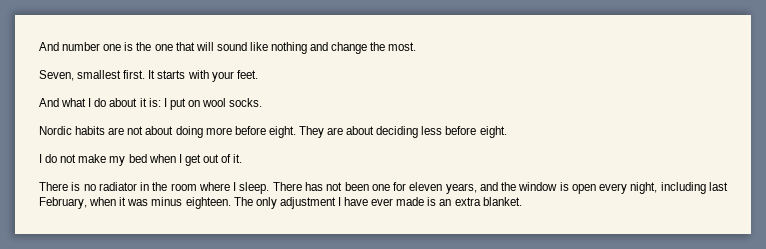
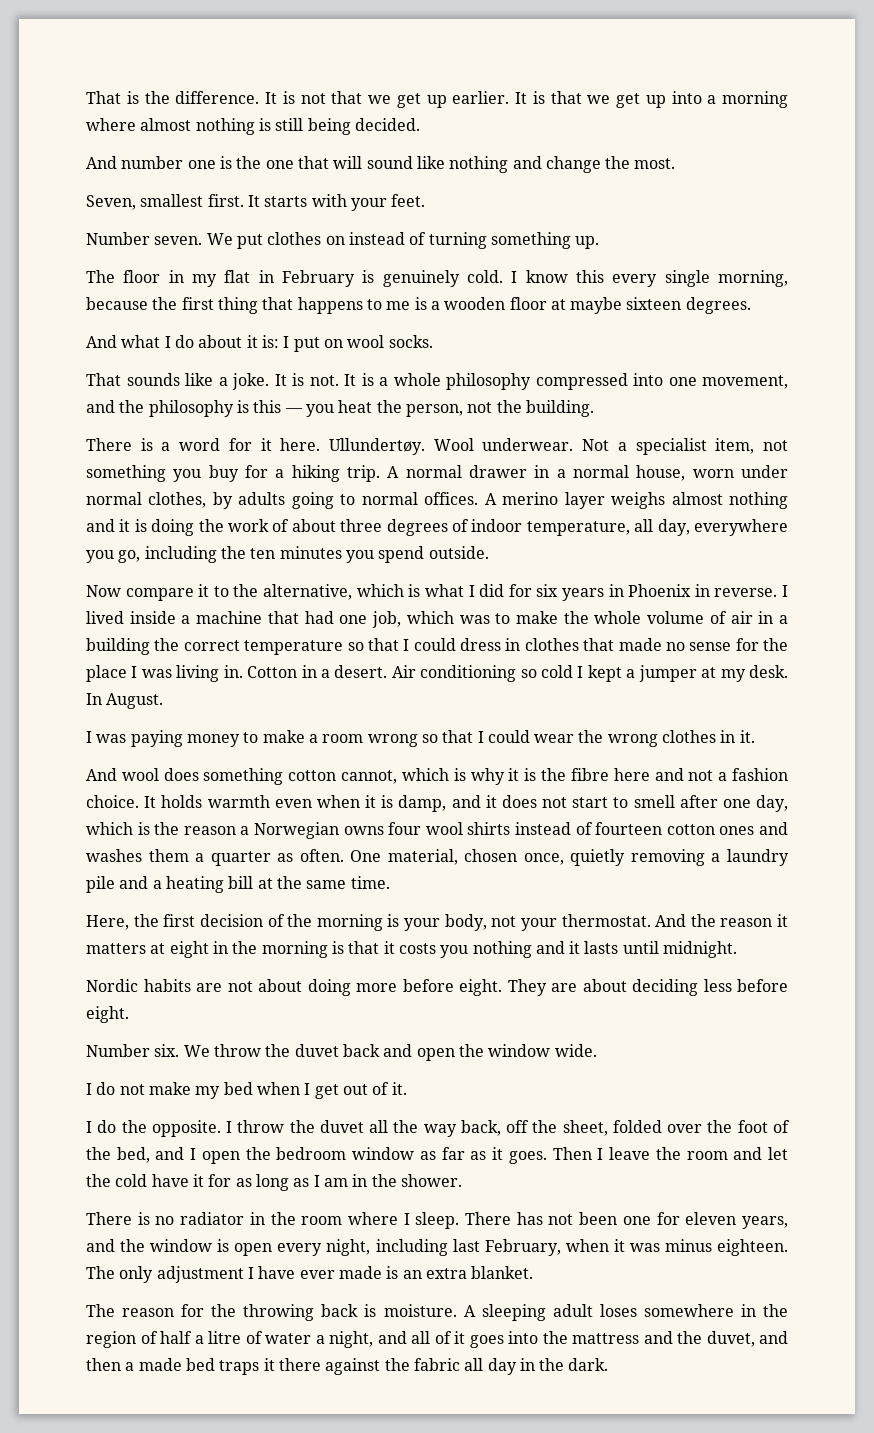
(39, 46) none -> [86,91,788,108] [86,118,420,135] That is the difference. It is not that we get up earlier. It is that we get up into a morning where almost nothing is still being decided. //
(258, 74) none -> [86,232,600,249] [86,270,789,287] [86,297,751,314] // Number seven. We put clothes on instead of turning something up. // The floor in my flat in February is genuinely cold. I know this every single morning, because the first thing that happens to me is a wooden floor at maybe sixteen degrees.
(263, 102) none -> [86,373,788,390] [86,400,594,417] [86,438,788,455] [86,465,789,482] [86,492,788,509] [86,519,788,536] [86,546,489,563] [86,584,788,601] [86,611,788,628] [86,638,788,655] [86,665,789,682] [86,693,164,709] [86,730,755,747] [86,768,789,785] [86,795,788,812] [86,822,789,839] [86,849,790,866] [86,876,390,893] [86,914,788,931] [86,941,738,958] // That sounds like a joke. It is not. It is a whole philosophy compressed into one movement, and the philosophy is this — you heat the person, not the building. // There is a word for it here. Ullundertøy. Wool underwear. Not a specialist item, not something you buy for a hiking trip. A normal drawer in a normal house, worn under normal clothes, by adults going to normal offices. A merino layer weighs almost nothing and it is doing the work of about three degrees of indoor temperature, all day, everywhere you go, including the ten minutes you spend outside. // Now compare it to the alternative, which is what I did for six years in Phoenix in reverse. I lived inside a machine that had one job, which was to make the whole volume of air in a building the correct temperature so that I could dress in clothes that made no sense for the place I was living in. Cotton in a desert. Air conditioning so cold I kept a jumper at my desk. In August. // I was paying money to make a room wrong so that I could wear the wrong clothes in it. // And wool does something cotton cannot, which is why it is the fibre here and not a fashion choice. It holds warmth even when it is damp, and it does not start to smell after one day, which is the reason a Norwegian owns four wool shirts instead of fourteen cotton ones and washes them a quarter as often. One material, chosen once, quietly removing a laundry pile and a heating bill at the same time. // Here, the first decision of the morning is your body, not your thermostat. And the reason it matters at eight in the morning is that it costs you nothing and it lasts until midnight.
(507, 132) none -> [86,1044,597,1061] // Number six. We throw the duvet back and open the window wide.
(243, 158) none -> [86,1120,790,1137] [86,1147,788,1164] [86,1174,462,1191] // I do the opposite. I throw the duvet all the way back, off the sheet, folded over the foot of the bed, and I open the bedroom window as far as it goes. Then I leave the room and let the cold have it for as long as I am in the shower.
(522, 201) none -> [86,1304,788,1321] [86,1331,788,1348] [86,1358,609,1375] // The reason for the throwing back is moisture. A sleeping adult loses somewhere in the region of half a litre of water a night, and all of it goes into the mattress and the duvet, and then a made bed traps it there against the fabric all day in the dark.

